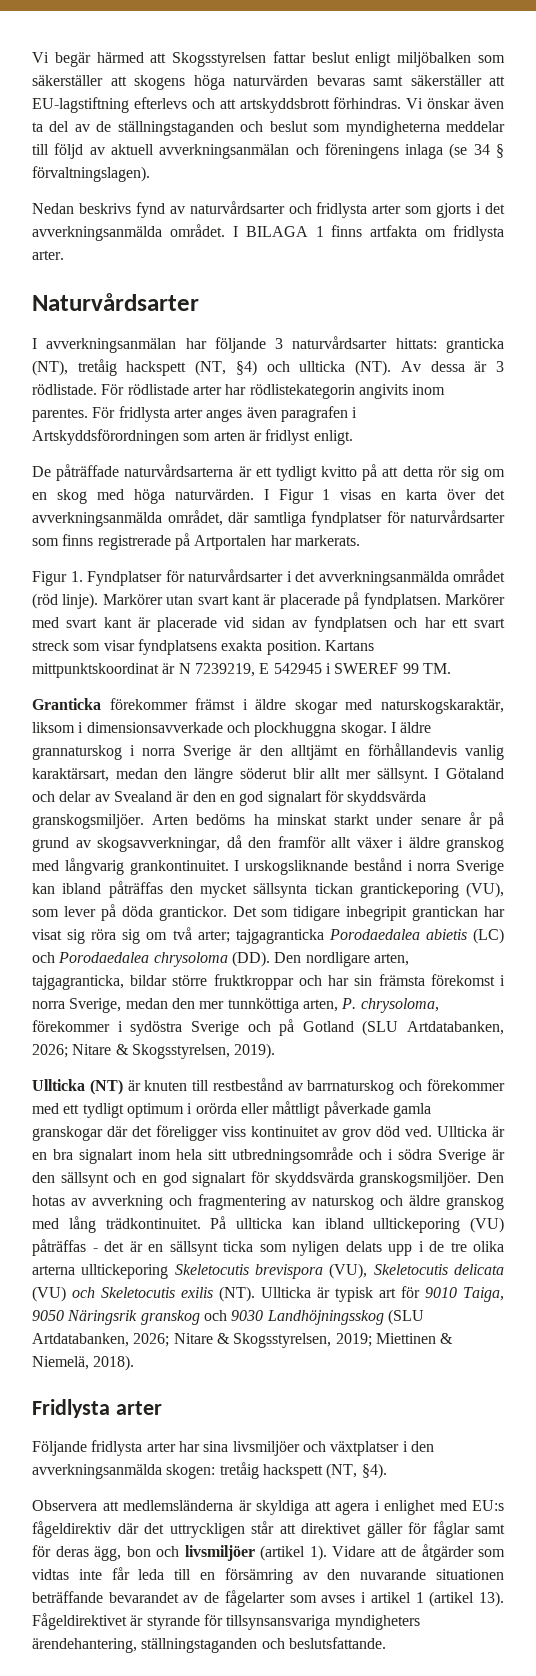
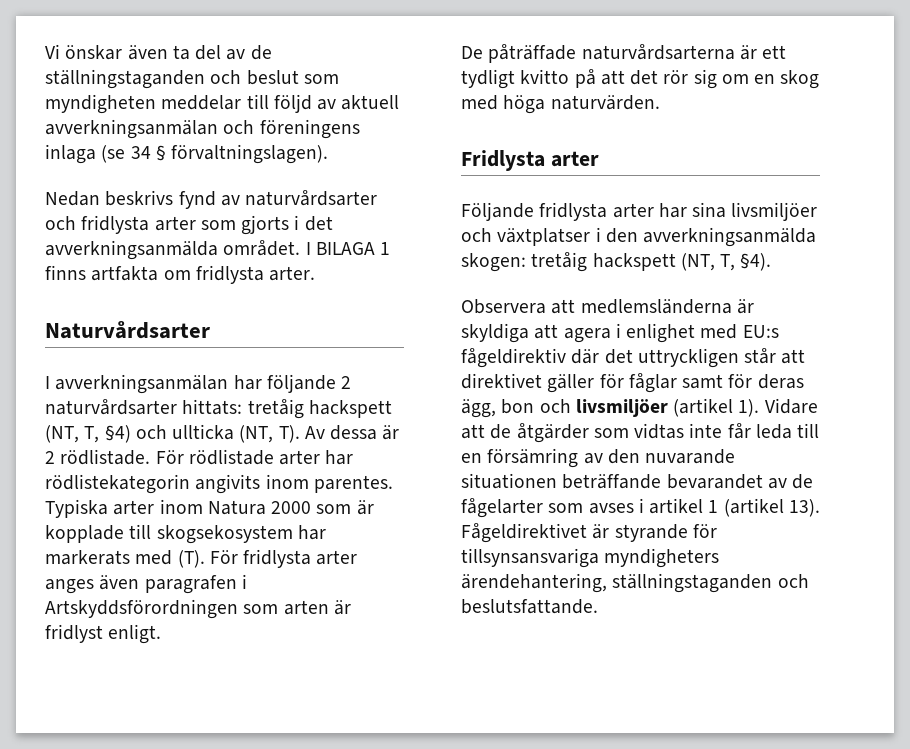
[32,51,505,67] [32,75,505,90] [32,97,424,113] Vi begär härmed att Skogsstyrelsen fattar beslut enligt miljöbalken som säkerställer att skogens höga naturvärden bevaras samt säkerställer att EU-lagstiftning efterlevs och att artskyddsbrott förhindras. Vi -> [45,44,60,59] Vi
[345,121,440,136] myndigheterna -> [45,94,156,114] myndigheten
[275,338,284,349] 3 -> [341,376,352,389] 2
[445,338,504,353] [32,359,227,376] granticka (NT), tretåig hackspett (NT, -> [247,399,392,419] [45,425,100,443] tretåig hackspett (NT, T,
[355,360,392,376] (NT). -> [239,425,300,443] (NT, T).
[496,361,505,372] 3 -> [45,451,55,464] 2
(88, 415) none -> [45,499,374,518] [45,524,326,544] [45,550,205,568] Typiska arter inom Natura 2000 som är kopplade till skogsekosystem har markerats med (T).
[402,466,433,477] detta -> [630,70,659,85] det
[263,489,506,504] [32,510,505,527] [32,533,360,550] [32,569,505,586] [32,592,505,609] [32,616,505,632] [32,639,374,655] [32,663,451,678] [32,698,504,714] [32,722,432,737] [32,743,504,760] [32,768,504,783] [32,790,427,806] [32,812,505,829] [32,835,504,852] [32,858,504,875] [32,881,504,898] [32,904,505,921] [32,927,505,944] [32,951,409,967] [32,974,506,990] [32,998,439,1013] [32,1019,504,1036] [32,1043,276,1059] [32,1078,505,1095] [32,1101,431,1118] [32,1125,506,1141] [32,1147,505,1164] [32,1171,504,1187] [32,1194,505,1210] [32,1216,504,1233] [32,1239,504,1256] [32,1263,504,1279] [32,1286,504,1302] [32,1309,424,1325] [32,1333,454,1348] [32,1355,135,1371] I Figur 1 visas en karta över det avverkningsanmälda området, där samtliga fyndplatser för naturvårdsarter som finns registrerade på Artportalen har markerats. // Figur 1. Fyndplatser för naturvårdsarter i det avverkningsanmälda området (röd linje). Markörer utan svart kant är placerade på fyndplatsen. Markörer med svart kant är placerade vid sidan av fyndplatsen och har ett svart streck som visar fyndplatsens exakta position. Kartans mittpunktskoordinat är N 7239219, E 542945 i SWEREF 99 TM. // Granticka förekommer främst i äldre skogar med naturskogskaraktär, liksom i dimensionsavverkade och plockhuggna skogar. I äldre grannaturskog i norra Sverige är den alltjämt en förhållandevis vanlig karaktärsart, medan den längre söderut blir allt mer sällsynt. I Götaland och delar av Svealand är den en god signalart för skyddsvärda granskogsmiljöer. Arten bedöms ha minskat starkt under senare år på grund av skogsavverkningar, då den framför allt växer i äldre granskog med långvarig grankontinuitet. I urskogsliknande bestånd i norra Sverige kan ibland påträffas den mycket sällsynta tickan grantickeporing (VU), som lever på döda grantickor. Det som tidigare inbegripit grantickan har visat sig röra sig om två arter; tajgagranticka Porodaedalea abietis (LC) och Porodaedalea chrysoloma (DD). Den nordligare arten, tajgagranticka, bildar större fruktkroppar och har sin främsta förekomst i norra Sverige, medan den mer tunnköttiga arten, P. chrysoloma, förekommer i sydöstra Sverige och på Gotland (SLU Artdatabanken, 2026; Nitare & Skogsstyrelsen, 2019). // Ullticka (NT) är knuten till restbestånd av barrnaturskog och förekommer med ett tydligt optimum i orörda eller måttligt påverkade gamla granskogar där det föreligger viss kontinuitet av grov död ved. Ullticka är en bra signalart inom hela sitt utbredningsområde och i södra Sverige är den sällsynt och en god signalart för skyddsvärda granskogsmiljöer. Den hotas av avverkning och fragmentering av naturskog och äldre granskog med lång trädkontinuitet. På ullticka kan ibland ulltickeporing (VU) påträffas - det är en sällsynt ticka som nyligen delats upp i de tre olika arterna ulltickeporing Skeletocutis brevispora (VU), Skeletocutis delicata (VU) och Skeletocutis exilis (NT). Ullticka är typisk art för 9010 Taiga, 9050 Näringsrik granskog och 9030 Landhöjningsskog (SLU Artdatabanken, 2026; Nitare & Skogsstyrelsen, 2019; Miettinen & Niemelä, 2018). -> (660, 102) none
(358, 1471) none -> [720,254,736,271] T,

